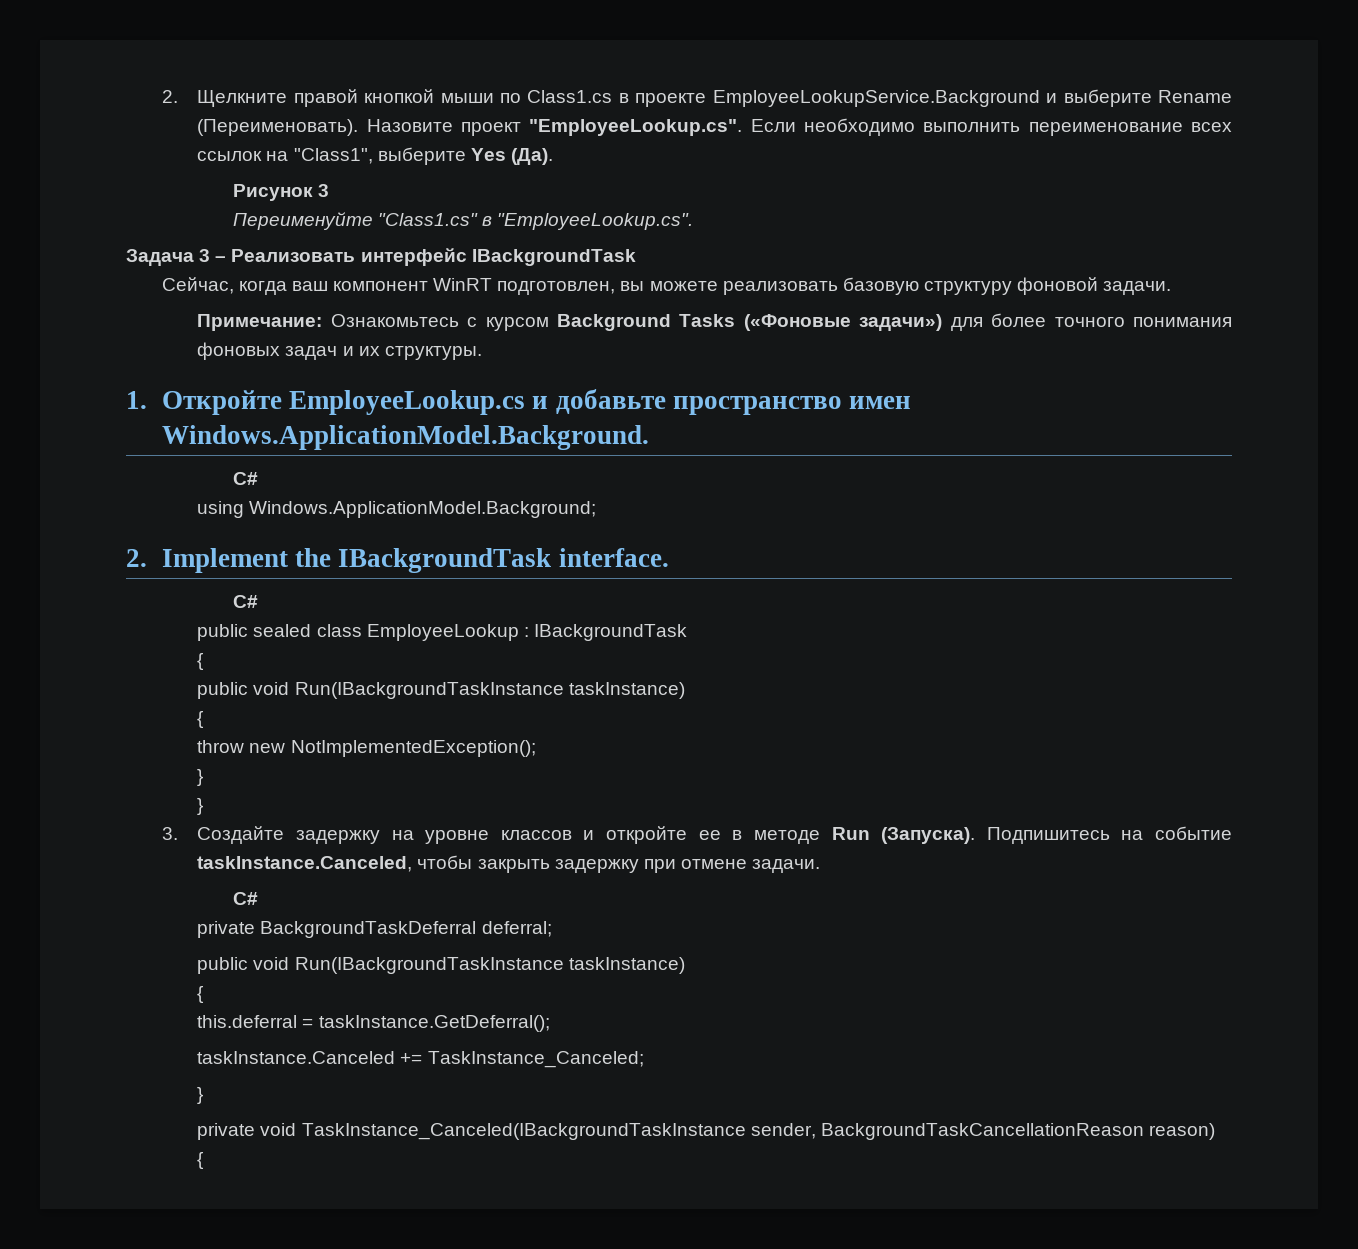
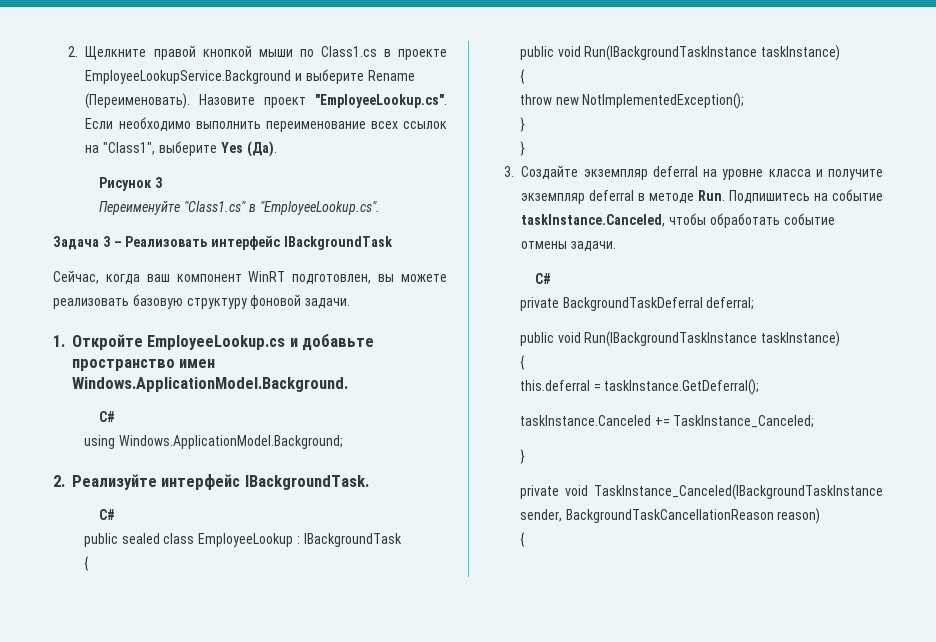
[197,313,1232,331] [197,342,482,360] // Примечание: Ознакомьтесь с курсом Background Tasks («Фоновые задачи») для более точного понимания фоновых задач и их структуры. -> (351, 303) none
[161,548,669,573] Implement the IBackgroundTask interface. -> [72,474,369,490] Реализуйте интерфейс IBackgroundTask.
[295,826,976,844] задержку на уровне классов и откройте ее в методе Run (Запуска). -> [583,166,883,180] [521,190,726,204] экземпляр deferral на уровне класса и получите экземпляр deferral в методе Run.
[477,859,747,873] закрыть задержку при отмене -> [710,213,835,228] [521,241,568,249] обработать событие отмены

